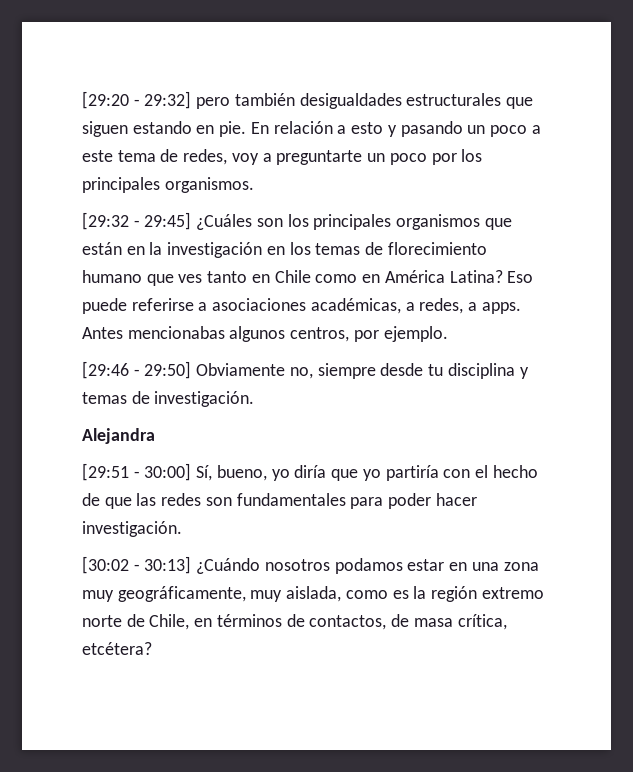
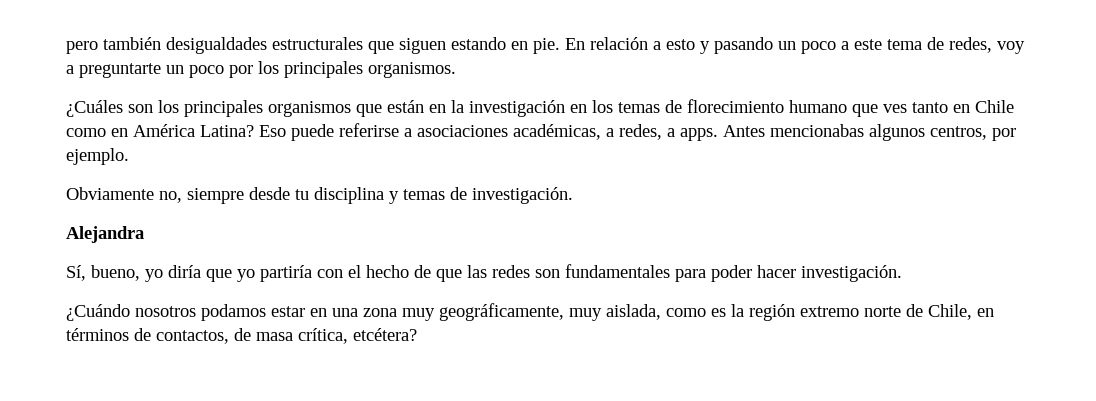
[82,91,192,109] [29:20 - 29:32] -> (66, 47) none
[82,212,192,230] [29:32 - 29:45] -> (456, 70) none
[82,361,192,379] [29:46 - 29:50] -> (129, 156) none
[82,463,192,481] [29:51 - 30:00] -> (144, 234) none
[82,556,192,574] [30:02 - 30:13] -> (902, 273) none

